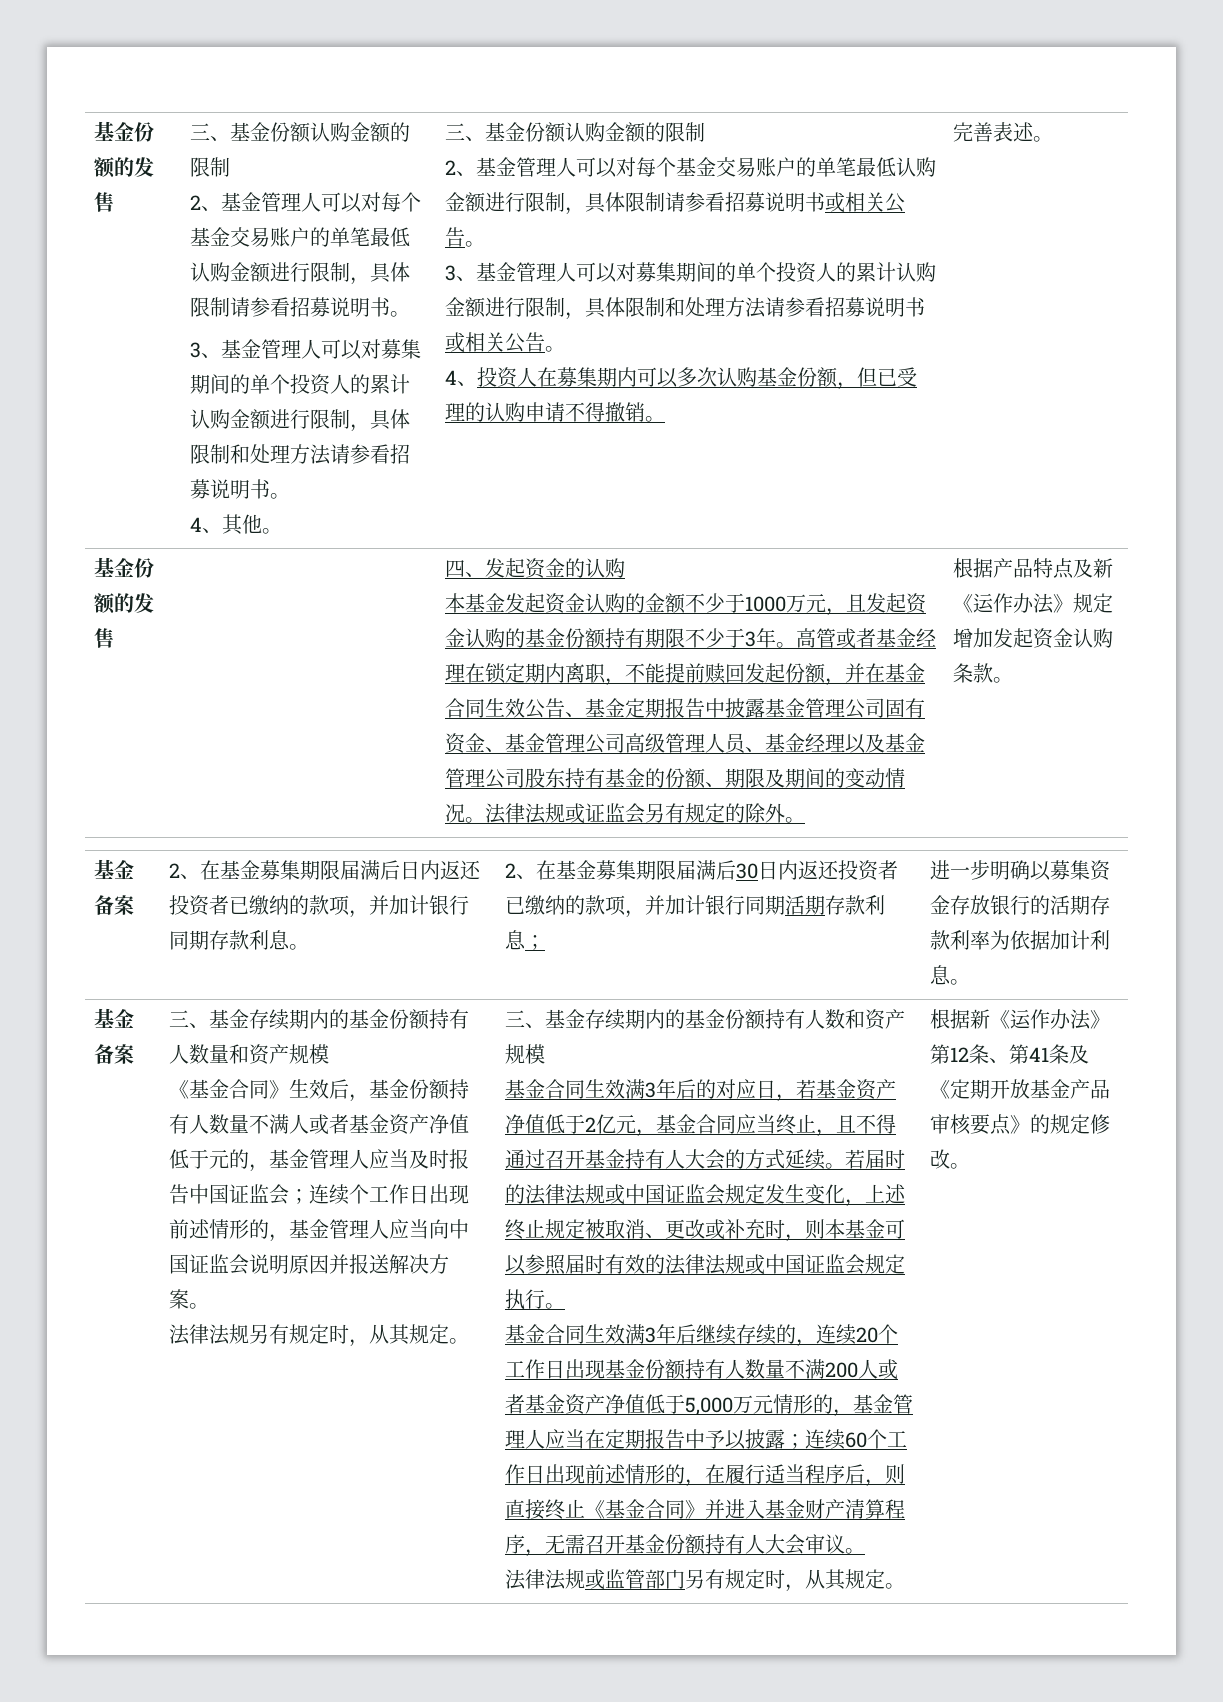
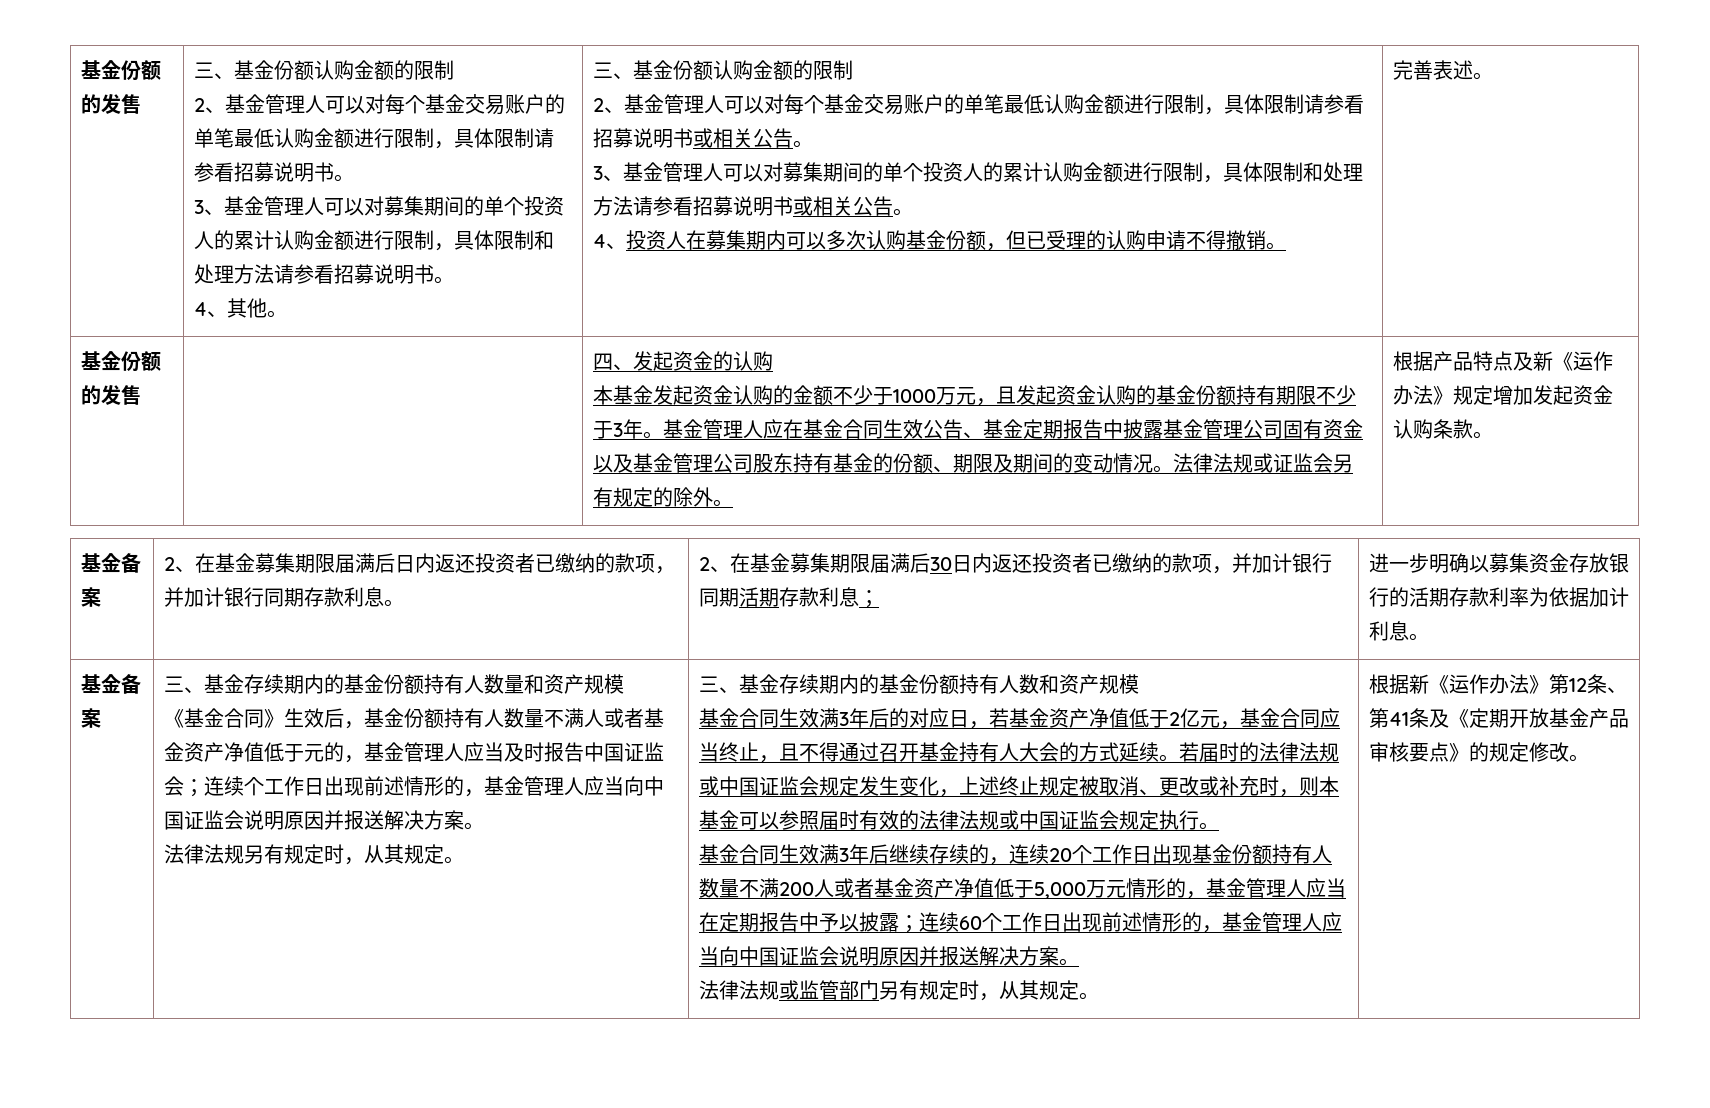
[795,628,936,649] [444,663,865,686] 高管或者基金经理在锁定期内离职，不能提前赎回发起份额，并 -> [662,419,783,439] 基金管理人应
[484,733,845,754] 、基金管理公司高级管理人员、基金经理 -> (1363, 428) none
[704,1464,905,1487] [504,1499,905,1520] [504,1534,845,1557] 在履行适当程序后，则直接终止《基金合同》并进入基金财产清算程序，无需召开基金份额持有人大会审议 -> [1221,912,1342,932] [698,946,1059,966] 基金管理人应当向中国证监会说明原因并报送解决方案

